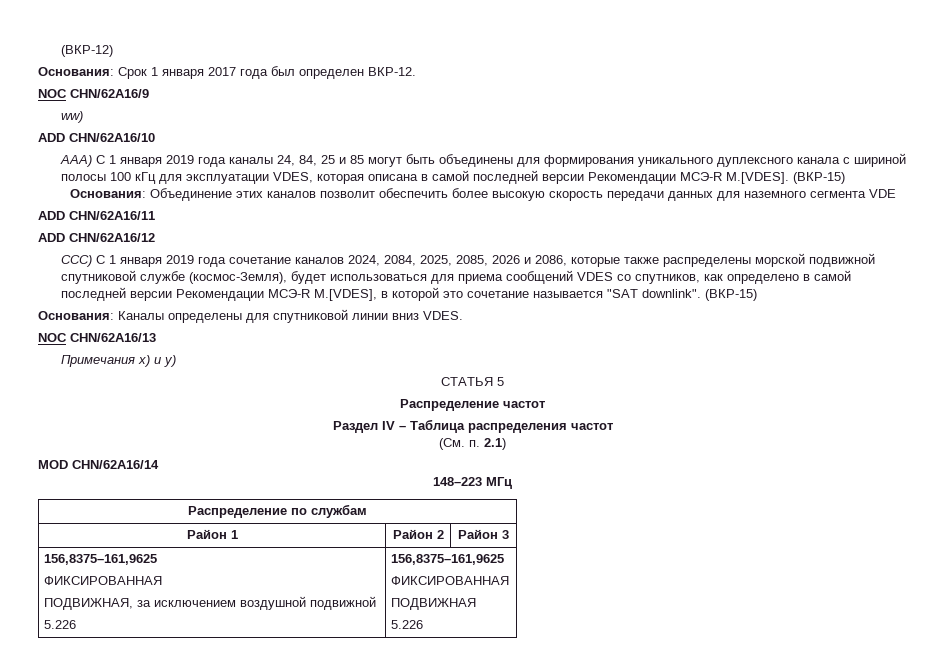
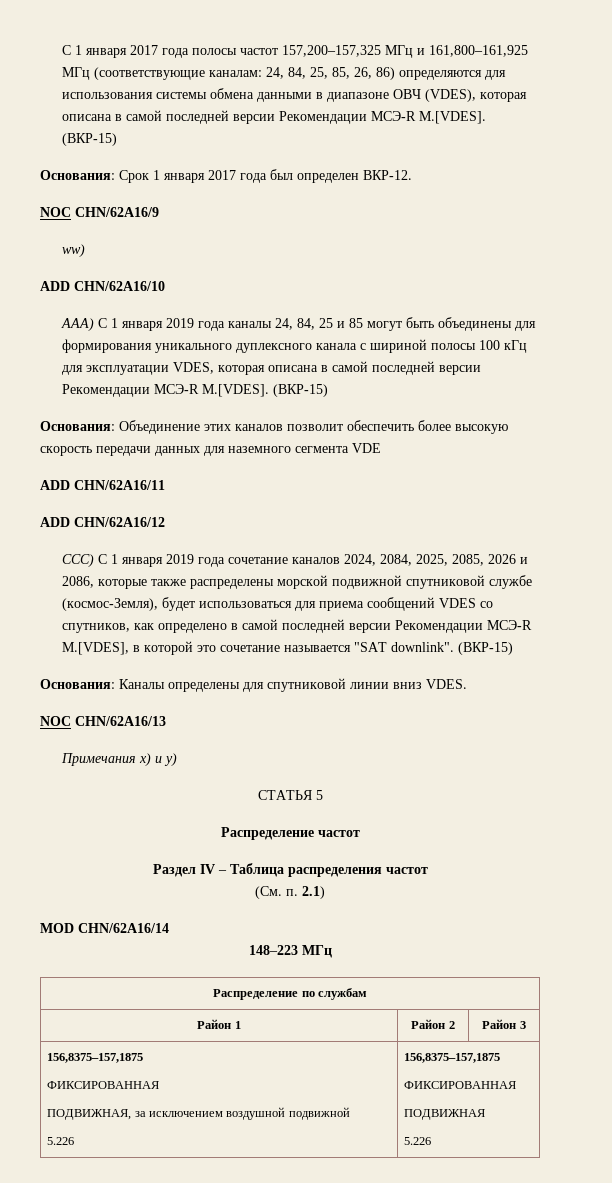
[60,45,113,57] (ВКР-12) -> [61,45,528,58] [61,67,506,80] [61,88,527,102] [61,110,486,124] [61,133,117,146] C 1 января 2017 года полосы частот 157,200–157,325 МГц и 161,800–161,925 МГц (соответствующие каналам: 24, 84, 25, 85, 26, 86) определяются для использования системы обмена данными в диапазоне ОВЧ (VDES), которая описана в самой последней версии Рекомендации МСЭ-R M.[VDES]. (ВКР-15)
[44,554,158,565] 156,8375–161,9625 -> [47,1053,144,1063] 156,8375–157,1875
[391,554,505,565] 156,8375–161,9625 -> [404,1053,501,1063] 156,8375–157,1875

